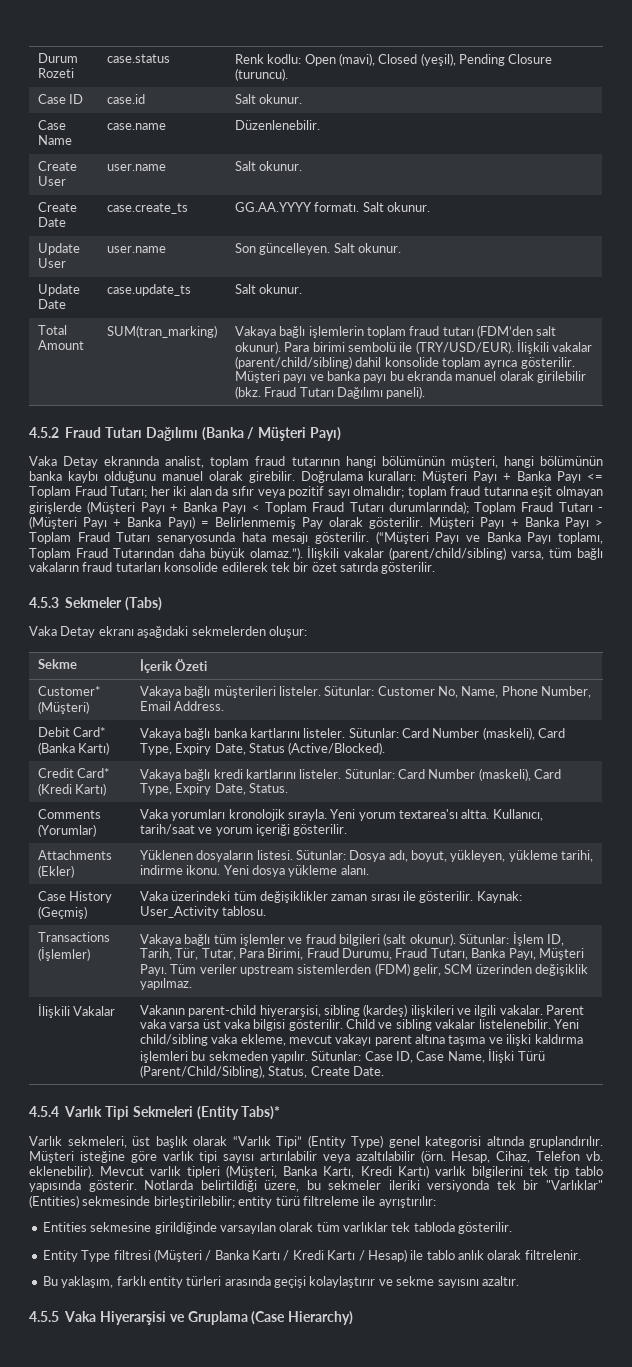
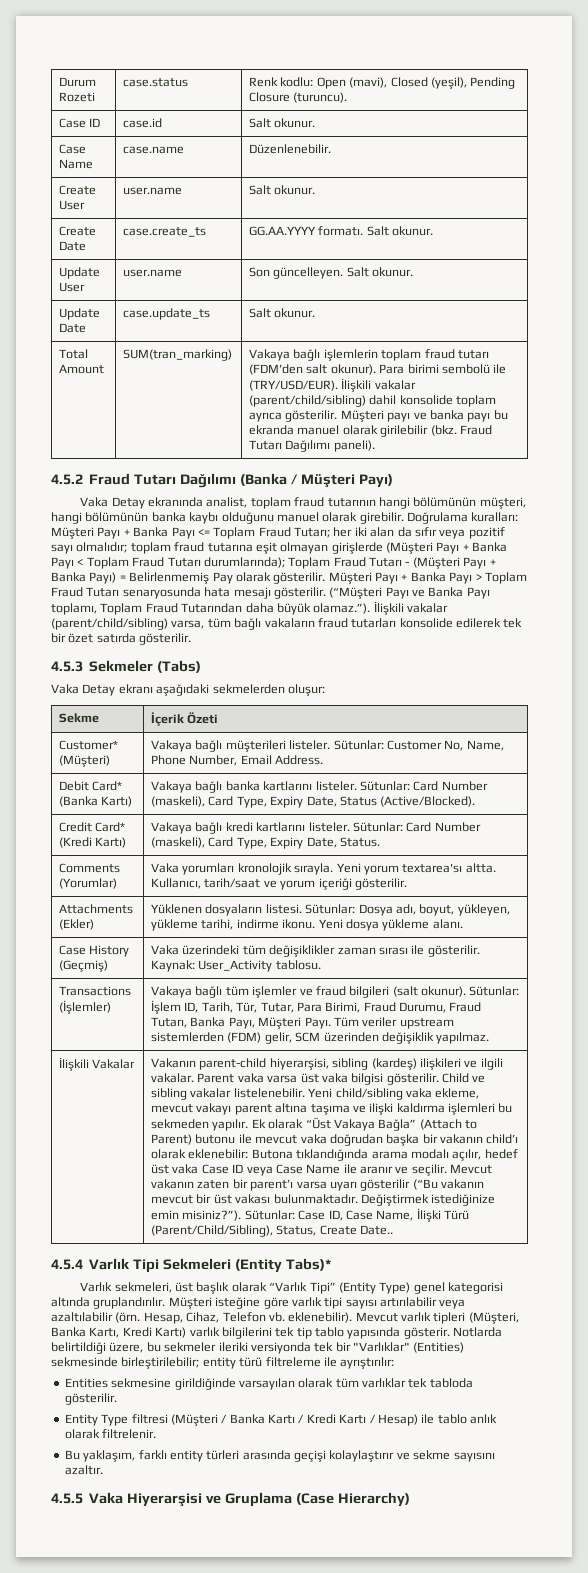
(308, 1057) none -> [251,1117,477,1131] [150,1134,519,1146] [150,1149,518,1161] [150,1164,493,1176] [150,1179,484,1191] [150,1194,496,1206] [150,1210,242,1221] Ek olarak “Üst Vakaya Bağla” (Attach to Parent) butonu ile mevcut vaka doğrudan başka bir vakanın child’ı olarak eklenebilir: Butona tıklandığında arama modalı açılır, hedef üst vaka Case ID veya Case Name ile aranır ve seçilir. Mevcut vakanın zaten bir parent’ı varsa uyarı gösterilir (“Bu vakanın mevcut bir üst vakası bulunmaktadır. Değiştirmek istediğinize emin misiniz?”).
[352,1066,384,1076] Date. -> [360,1225,394,1235] Date..

